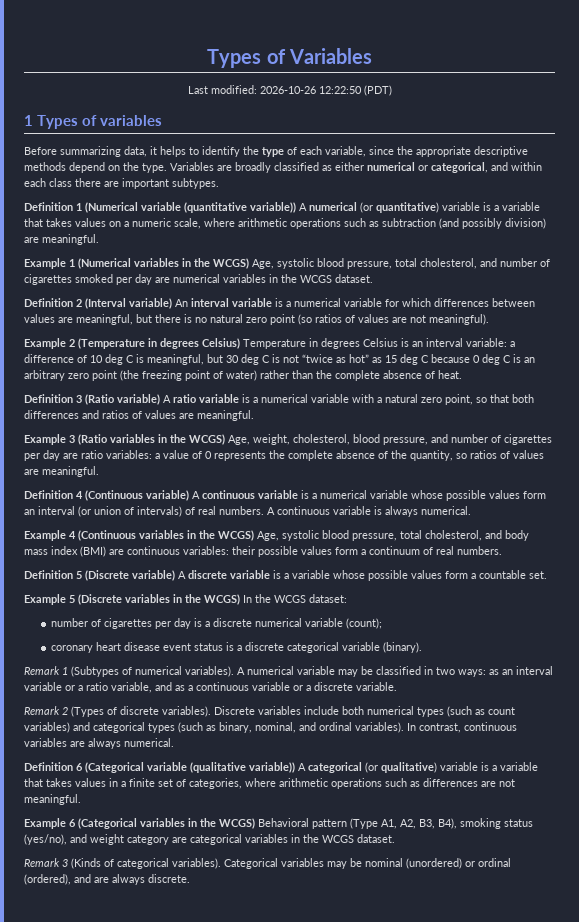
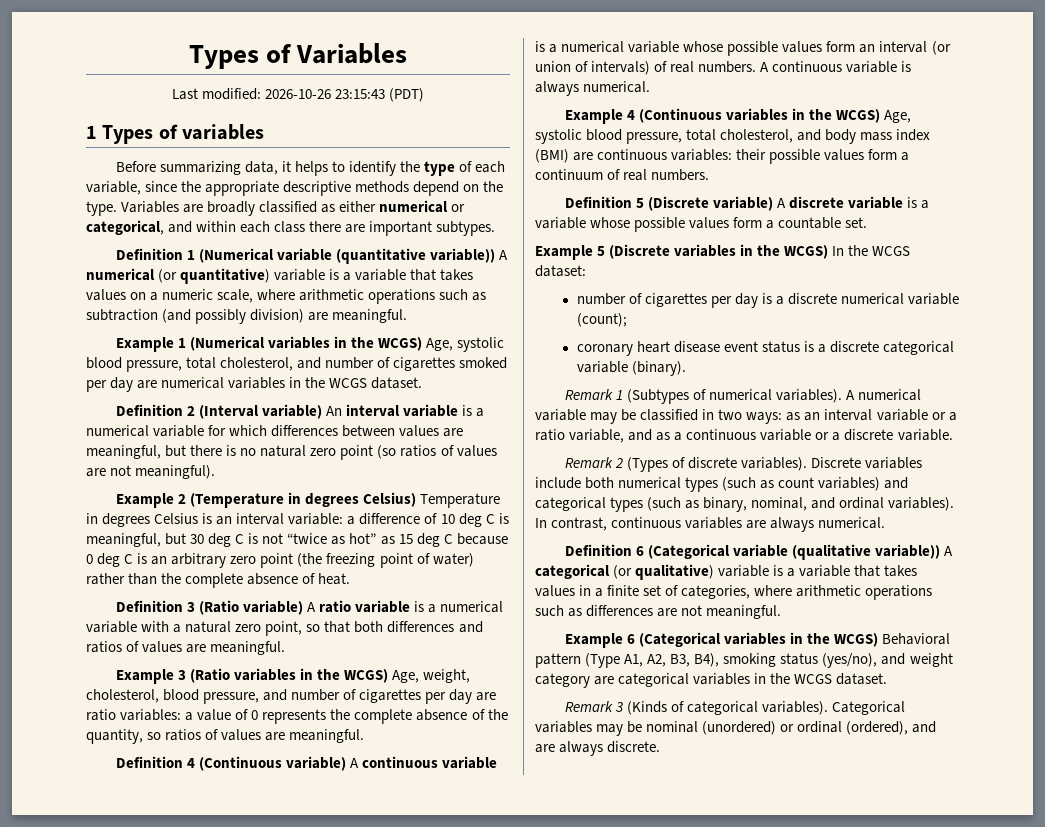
[318,86,362,94] 12:22:50 -> [335,89,386,99] 23:15:43

